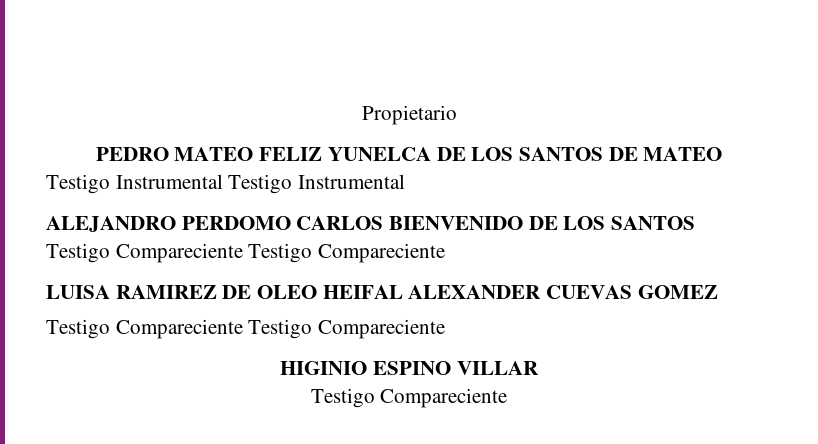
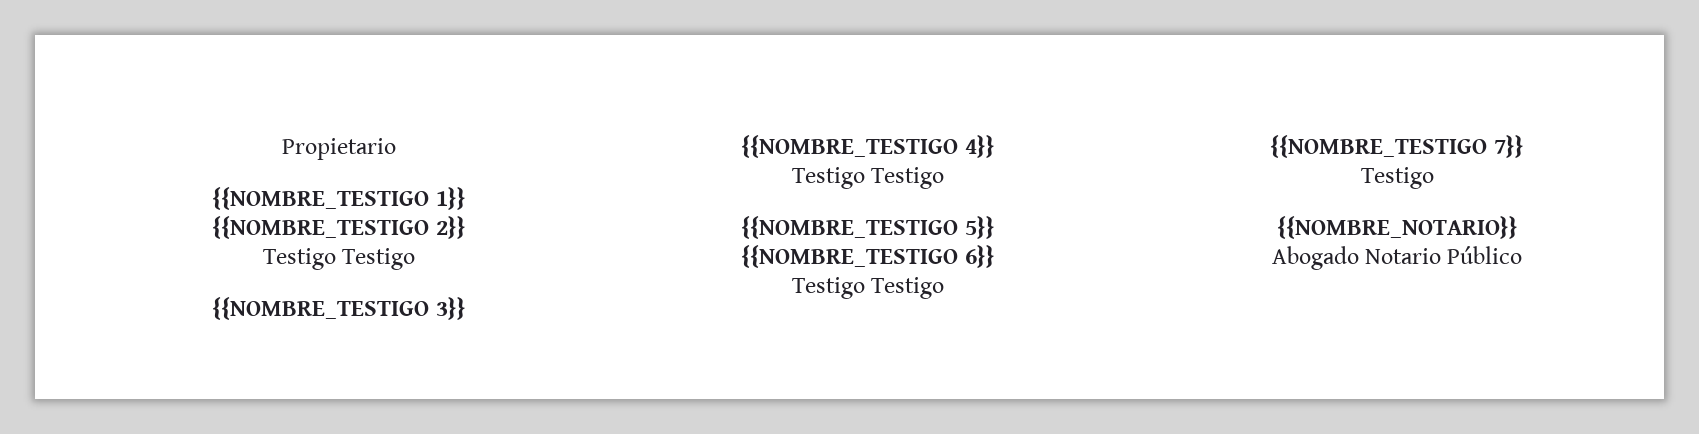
[95,147,723,161] [46,174,406,194] [46,216,696,232] [46,243,446,263] [46,285,718,299] [46,319,446,339] [280,361,539,375] [310,388,508,408] PEDRO MATEO FELIZ YUNELCA DE LOS SANTOS DE MATEO // Testigo Instrumental Testigo Instrumental // ALEJANDRO PERDOMO CARLOS BIENVENIDO DE LOS SANTOS // Testigo Compareciente Testigo Compareciente // LUISA RAMIREZ DE OLEO HEIFAL ALEXANDER CUEVAS GOMEZ // Testigo Compareciente Testigo Compareciente // HIGINIO ESPINO VILLAR // Testigo Compareciente -> [212,187,466,210] [212,216,466,239] [262,248,416,270] [212,297,466,320] [741,135,995,158] [791,167,945,189] [741,216,995,239] [741,245,995,268] [791,277,945,299] [1270,135,1524,158] [1360,167,1434,189] [1276,216,1518,239] [1271,246,1523,270] {{NOMBRE_TESTIGO 1}} {{NOMBRE_TESTIGO 2}} // Testigo Testigo // {{NOMBRE_TESTIGO 3}} {{NOMBRE_TESTIGO 4}} // Testigo Testigo // {{NOMBRE_TESTIGO 5}} {{NOMBRE_TESTIGO 6}} // Testigo Testigo // {{NOMBRE_TESTIGO 7}} // Testigo // {{NOMBRE_NOTARIO}} // Abogado Notario Público

